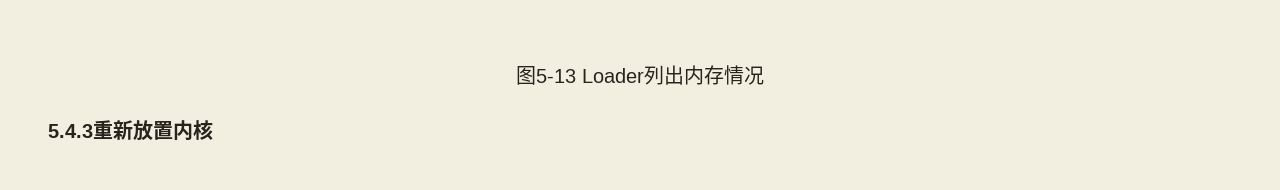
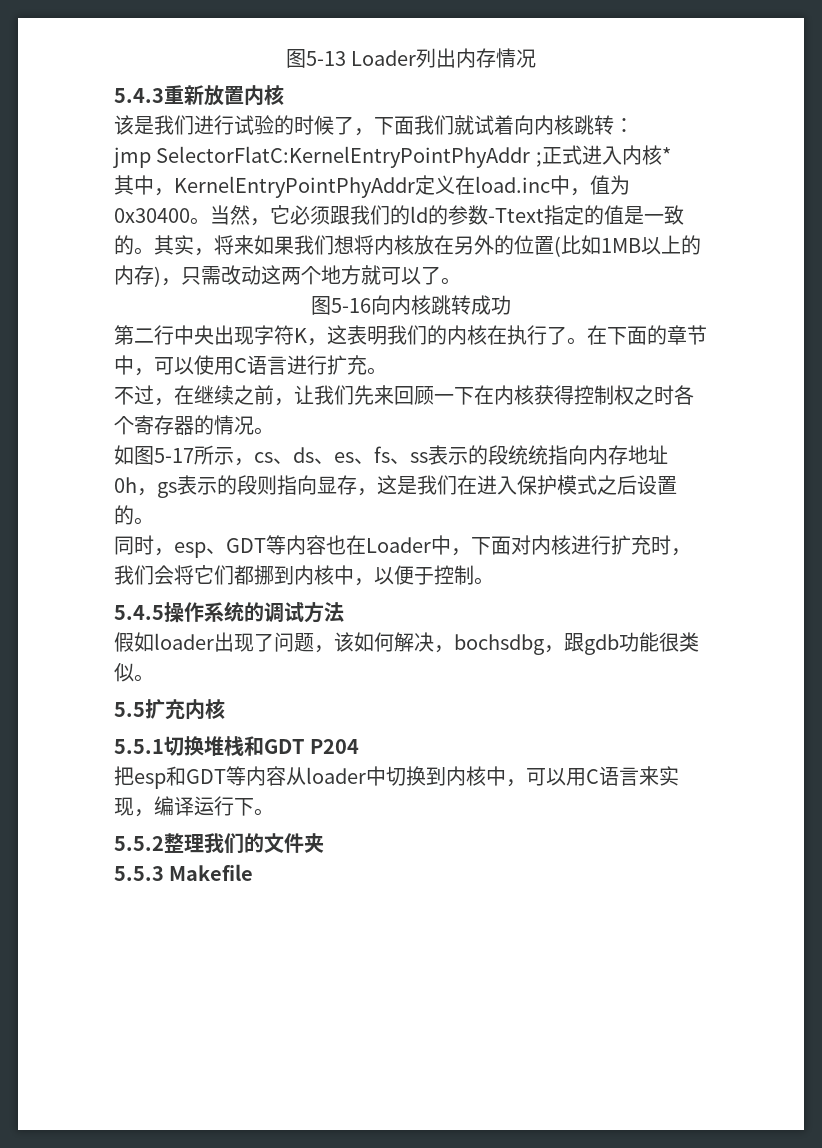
(213, 130) none -> [114,115,634,136] [113,145,671,168] [114,175,630,198] [114,205,684,226] [114,235,701,257] [114,265,461,287] [311,295,511,315] [114,325,707,346] [114,355,387,376] [114,385,694,406] [114,415,274,435] [114,445,668,466] [114,475,677,498] [114,505,154,525] [114,535,691,558] [114,565,494,586] [114,601,344,623] [114,632,699,655] [114,663,154,682] [114,699,225,720] [114,736,360,756] [114,766,679,789] [114,796,274,817] [114,833,324,854] [114,864,254,881] // 该是我们进行试验的时候了，下面我们就试着向内核跳转： // jmp SelectorFlatC:KernelEntryPointPhyAddr ;正式进入内核* // 其中，KernelEntryPointPhyAddr定义在load.inc中，值为0x30400。当然，它必须跟我们的ld的参数-Ttext指定的值是一致的。其实，将来如果我们想将内核放在另外的位置(比如1MB以上的内存)，只需改动这两个地方就可以了。 // 图5-16向内核跳转成功 // 第二行中央出现字符K，这表明我们的内核在执行了。在下面的章节中，可以使用C语言进行扩充。 // 不过，在继续之前，让我们先来回顾一下在内核获得控制权之时各个寄存器的情况。 // 如图5-17所示，cs、ds、es、fs、ss表示的段统统指向内存地址0h，gs表示的段则指向显存，这是我们在进入保护模式之后设置的。 // 同时，esp、GDT等内容也在Loader中，下面对内核进行扩充时，我们会将它们都挪到内核中，以便于控制。 // 5.4.5操作系统的调试方法 // 假如loader出现了问题，该如何解决，bochsdbg，跟gdb功能很类似。 // 5.5扩充内核 // 5.5.1切换堆栈和GDT P204 // 把esp和GDT等内容从loader中切换到内核中，可以用C语言来实现，编译运行下。 // 5.5.2整理我们的文件夹 // 5.5.3 Makefile

